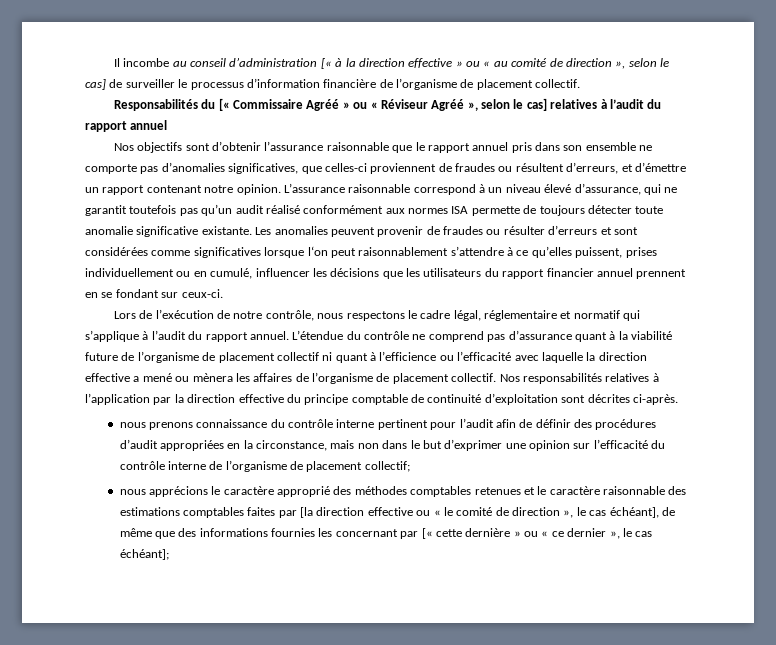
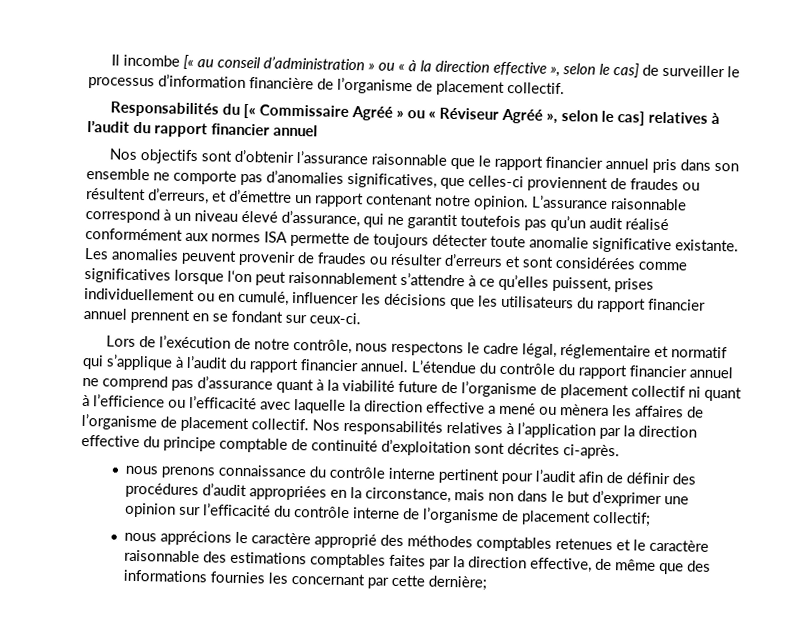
(170, 62) none -> [183,54,195,70] [«
[320,58,332,69] [« -> [368,62,406,72] » ou «
[455,58,612,67] » ou « au comité de direction -> (548, 68) none
(127, 126) none -> [211,123,270,136] financier
(470, 148) none -> [545,156,604,169] financier
(248, 337) none -> [300,359,359,372] financier
(409, 335) none -> [558,364,733,380] du rapport financier annuel
[300,507,659,518] [la direction effective ou « le comité de direction », le cas échéant], -> [452,556,592,573] la direction effective,
[421,528,653,539] [119,549,169,560] [« cette dernière » ou « ce dernier », le cas échéant]; -> [390,574,487,591] cette dernière;

